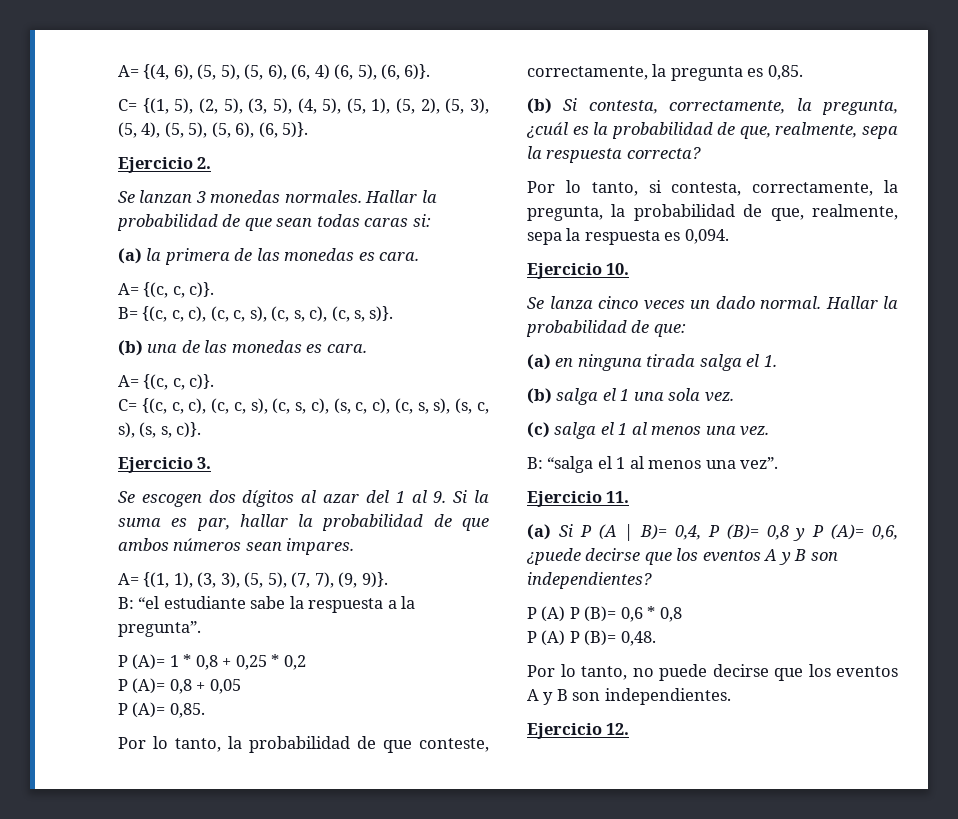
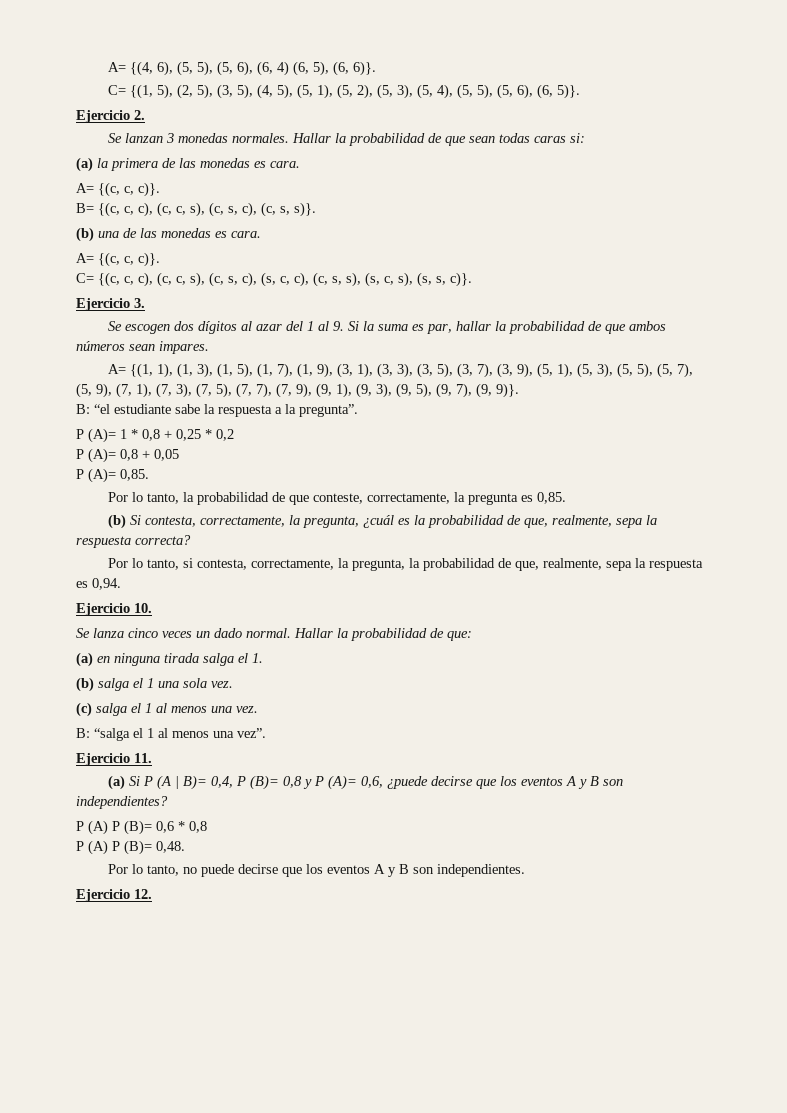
[197,572,311,588] (3, 3), (5, 5), (7, -> [176,363,693,378] [76,383,452,398] (1, 3), (1, 5), (1, 7), (1, 9), (3, 1), (3, 3), (3, 5), (3, 7), (3, 9), (5, 1), (5, 3), (5, 5), (5, 7), (5, 9), (7, 1), (7, 3), (7, 5), (7, 7), (7, 9), (9, 1), (9, 3), (9, 5), (9,
[684,229,729,244] 0,094. -> [92,578,121,590] 0,94.

